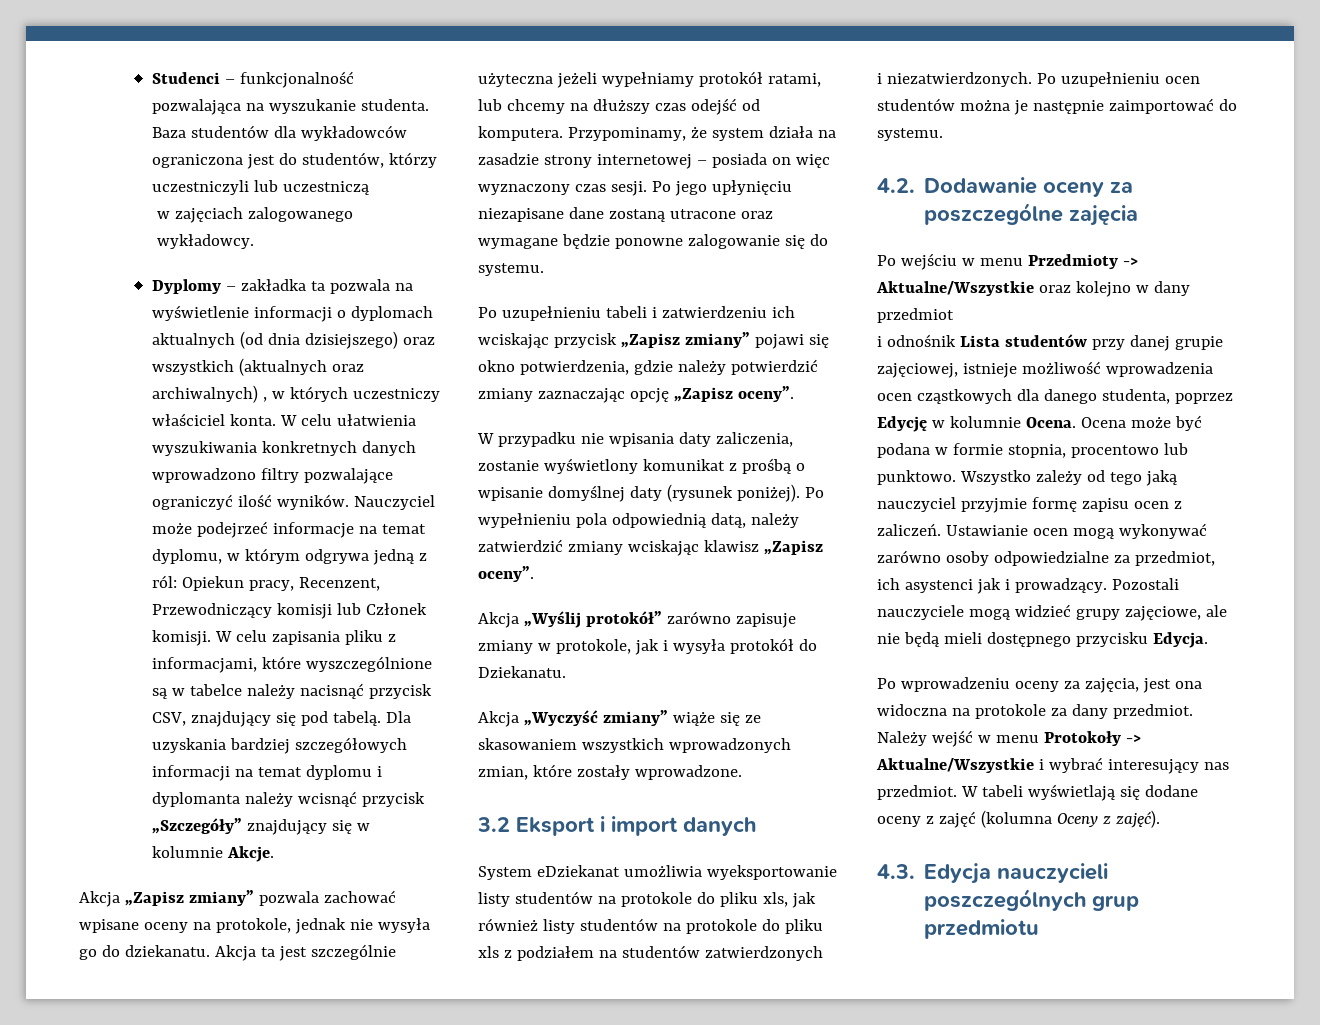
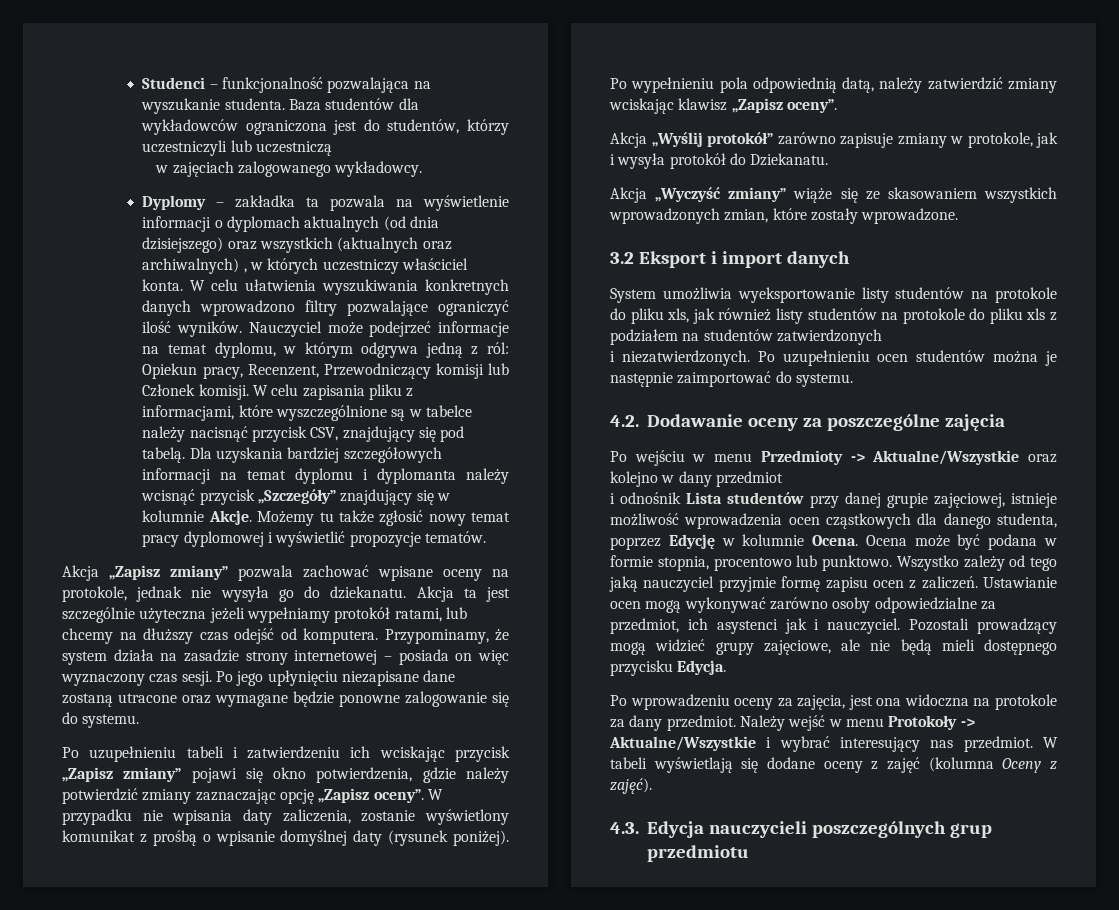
(274, 854) none -> [257,510,510,526] [142,531,487,547] Możemy tu także zgłosić nowy temat pracy dyplomowej i wyświetlić propozycje tematów.
(794, 394) // -> (424, 796) none
[536,865,620,877] eDziekanat -> (656, 295) none
[1014,578,1179,593] [877,605,964,620] prowadzący. Pozostali nauczyciele -> [827,618,1057,634] nauczyciel. Pozostali prowadzący

